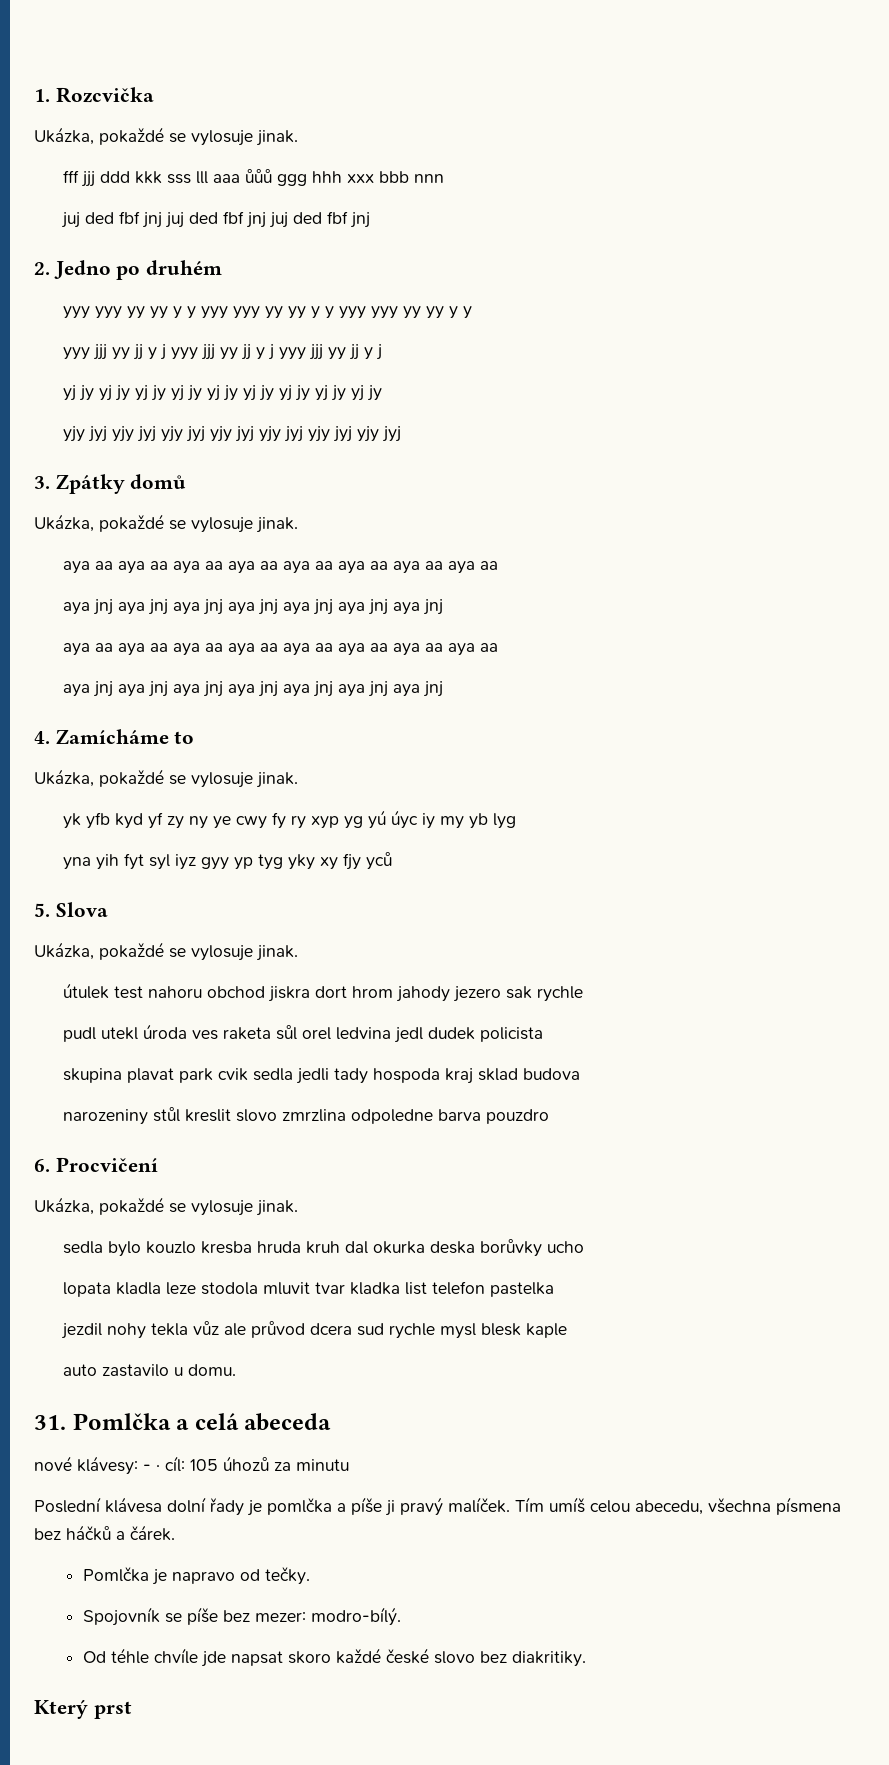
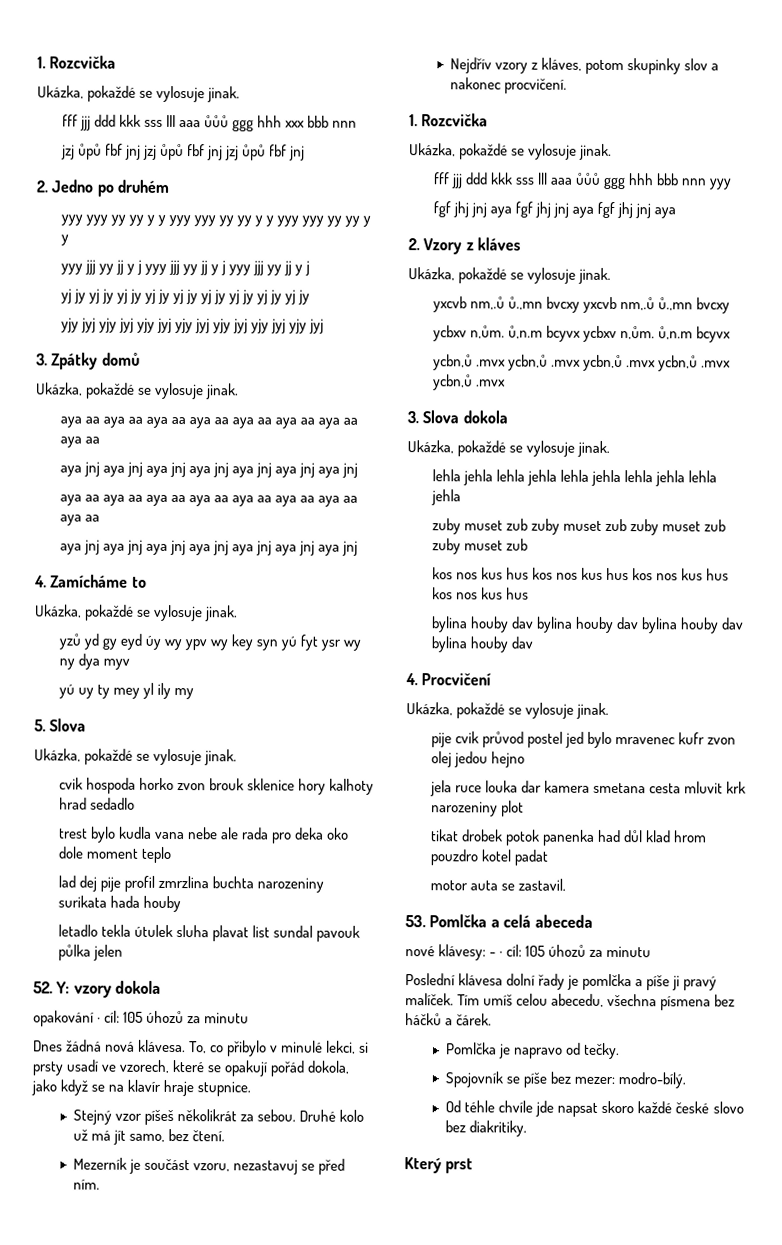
[61,211,323,228] juj ded fbf jnj juj ded fbf jnj juj ded -> [60,143,267,161] jzj ůpů fbf jnj jzj ůpů fbf jnj jzj ůpů
[63,810,517,829] [63,852,393,870] yk yfb kyd yf zy ny ye cwy fy ry xyp yg yú úyc iy my yb lyg // yna yih fyt syl iyz gyy yp tyg yky xy fjy yců -> [58,633,362,651] [58,653,130,670] [58,682,194,700] yzů yd gy eyd úy wy ypv wy key syn yú fyt ysr wy ny dya myv // yú uy ty mey yl ily my
[63,983,584,1002] [63,1024,544,1043] [63,1068,581,1084] [63,1107,550,1125] [34,1159,50,1172] útulek test nahoru obchod jiskra dort hrom jahody jezero sak rychle // pudl utekl úroda ves raketa sůl orel ledvina jedl dudek policista // skupina plavat park cvik sedla jedli tady hospoda kraj sklad budova // narozeniny stůl kreslit slovo zmrzlina odpoledne barva pouzdro // 6. -> [58,777,374,795] [58,797,135,810] [58,826,350,844] [57,846,171,864] [57,875,324,893] [57,895,181,913] [57,924,360,942] [57,944,123,961] [33,980,162,998] [33,1010,250,1027] [33,1039,370,1057] [32,1059,351,1077] [31,1079,252,1097] [73,1109,365,1126] [73,1128,226,1145] [73,1157,346,1175] [73,1179,101,1190] [450,57,720,75] [450,77,568,94] [409,113,489,127] [409,143,613,160] [432,172,733,190] [432,201,677,219] [408,237,521,255] [408,267,612,284] [432,296,730,314] [432,325,731,343] [432,354,731,372] [432,374,506,391] [407,410,508,424] [407,440,611,457] [431,469,718,487] [430,489,461,506] [431,518,727,536] [431,538,528,555] [431,567,730,581] [431,587,529,600] [430,616,745,634] [430,636,533,653] [405,673,418,686] cvik hospoda horko zvon brouk sklenice hory kalhoty hrad sedadlo // trest bylo kudla vana nebe ale rada pro deka oko dole moment teplo // lad dej pije profil zmrzlina buchta narozeniny surikata hada houby // letadlo tekla útulek sluha plavat list sundal pavouk půlka jelen // 52. Y: vzory dokola // opakování · cíl: 105 úhozů za minutu // Dnes žádná nová klávesa. To, co přibylo v minulé lekci, si prsty usadí ve vzorech, které se opakují pořád dokola, jako když se na klavír hraje stupnice. // Stejný vzor píšeš několikrát za sebou. Druhé kolo už má jít samo, bez čtení. // Mezerník je součást vzoru, nezastavuj se před ním. // Nejdřív vzory z kláves, potom skupinky slov a nakonec procvičení. // 1. Rozcvička // Ukázka, pokaždé se vylosuje jinak. // fff jjj ddd kkk sss lll aaa ůůů ggg hhh bbb nnn yyy // fgf jhj jnj aya fgf jhj jnj aya fgf jhj jnj aya // 2. Vzory z kláves // Ukázka, pokaždé se vylosuje jinak. // yxcvb nm,.ů ů.,mn bvcxy yxcvb nm,.ů ů.,mn bvcxy // ycbxv n,ům. ů,n.m bcyvx ycbxv n,ům. ů,n.m bcyvx // ycbn,ů .mvx ycbn,ů .mvx ycbn,ů .mvx ycbn,ů .mvx ycbn,ů .mvx // 3. Slova dokola // Ukázka, pokaždé se vylosuje jinak. // lehla jehla lehla jehla lehla jehla lehla jehla lehla jehla // zuby muset zub zuby muset zub zuby muset zub zuby muset zub // kos nos kus hus kos nos kus hus kos nos kus hus kos nos kus hus // bylina houby dav bylina houby dav bylina houby dav bylina houby dav // 4.
[63,1239,585,1257] [63,1281,555,1297] [61,1321,568,1339] [63,1364,237,1377] [34,1415,66,1430] sedla bylo kouzlo kresba hruda kruh dal okurka deska borůvky ucho // lopata kladla leze stodola mluvit tvar kladka list telefon pastelka // jezdil nohy tekla vůz ale průvod dcera sud rychle mysl blesk kaple // auto zastavilo u domu. // 31. -> [430,731,737,749] [430,751,525,768] [429,780,747,797] [430,800,524,817] [430,829,707,846] [429,849,548,866] [429,878,566,891] [405,915,426,928] pije cvik průvod postel jed bylo mravenec kufr zvon olej jedou hejno // jela ruce louka dar kamera smetana cesta mluvit krk narozeniny plot // tikat drobek potok panenka had důl klad hrom pouzdro kotel padat // motor auta se zastavil. // 53.

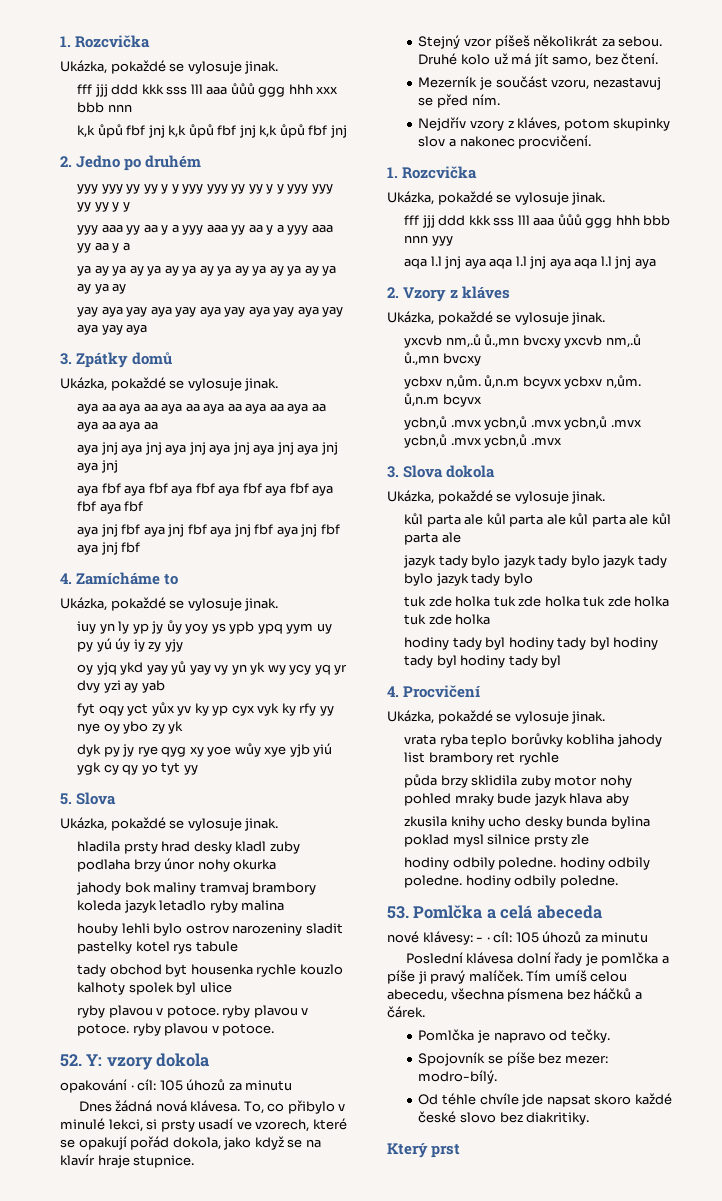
[60,143,240,161] jzj ůpů fbf jnj jzj ůpů fbf jnj jzj -> [77,124,278,138] k,k ůpů fbf jnj k,k ůpů fbf jnj k,k
[84,259,311,276] [60,288,311,305] [60,317,325,334] jjj yy jj y j yyy jjj yy jj y j yyy jjj yy jj y j // yj jy yj jy yj jy yj jy yj jy yj jy yj jy yj jy yj jy // yjy jyj yjy jyj yjy jyj yjy jyj yjy jyj yjy jyj yjy jyj -> [101,224,333,235] [77,242,130,253] [77,265,337,276] [77,283,127,294] [77,306,344,317] [77,324,148,335] aaa yy aa y a yyy aaa yy aa y a yyy aaa yy aa y a // ya ay ya ay ya ay ya ay ya ay ya ay ya ay ya ay ya ay // yay aya yay aya yay aya yay aya yay aya yay aya yay aya
[84,494,359,507] [59,514,100,526] [59,539,359,556] aa aya aa aya aa aya aa aya aa aya aa aya aa aya aa // aya jnj aya jnj aya jnj aya jnj aya jnj aya jnj aya jnj -> [101,483,334,496] [77,501,144,514] [77,524,340,537] [77,542,141,555] fbf aya fbf aya fbf aya fbf aya fbf aya fbf aya fbf // aya jnj fbf aya jnj fbf aya jnj fbf aya jnj fbf aya jnj fbf
[58,633,362,651] [58,653,130,670] [58,682,194,700] yzů yd gy eyd úy wy ypv wy key syn yú fyt ysr wy ny dya myv // yú uy ty mey yl ily my -> [77,620,332,634] [77,638,183,652] [77,661,348,675] [77,680,165,693] [77,702,334,716] [77,721,184,734] [77,743,333,757] [77,762,198,775] iuy yn ly yp jy ůy yoy ys ypb ypq yym uy py yú úy iy zy yjy // oy yjq ykd yay yů yay vy yn yk wy ycy yq yr dvy yzi ay yab // fyt oqy yct yůx yv ky yp cyx vyk ky rfy yy nye oy ybo zy yk // dyk py jy rye qyg xy yoe wůy xye yjb yiú ygk cy qy yo tyt yy
[58,777,374,795] [58,797,135,810] [58,826,350,844] [57,846,171,864] [57,875,324,893] [57,895,181,913] [57,924,360,942] [57,944,123,961] cvik hospoda horko zvon brouk sklenice hory kalhoty hrad sedadlo // trest bylo kudla vana nebe ale rada pro deka oko dole moment teplo // lad dej pije profil zmrzlina buchta narozeniny surikata hada houby // letadlo tekla útulek sluha plavat list sundal pavouk půlka jelen -> [77,841,300,854] [77,858,277,872] [76,882,317,895] [77,900,285,913] [77,923,343,936] [77,941,238,954] [77,964,343,977] [77,982,232,995] [77,1005,309,1018] [77,1023,275,1036] hladila prsty hrad desky kladl zuby podlaha brzy únor nohy okurka // jahody bok maliny tramvaj brambory koleda jazyk letadlo ryby malina // houby lehli bylo ostrov narozeniny sladit pastelky kotel rys tabule // tady obchod byt housenka rychle kouzlo kalhoty spolek byl ulice // ryby plavou v potoce. ryby plavou v potoce. ryby plavou v potoce.
[432,201,634,219] fgf jhj jnj aya fgf jhj jnj aya fgf jhj -> [404,256,612,269] aqa l.l jnj aya aqa l.l jnj aya aqa l.l
[431,469,718,487] [430,489,461,506] [431,518,727,536] [431,538,528,555] [431,567,730,581] [431,587,529,600] [430,616,745,634] [430,636,533,653] lehla jehla lehla jehla lehla jehla lehla jehla lehla jehla // zuby muset zub zuby muset zub zuby muset zub zuby muset zub // kos nos kus hus kos nos kus hus kos nos kus hus kos nos kus hus // bylina houby dav bylina houby dav bylina houby dav bylina houby dav -> [404,513,671,527] [404,532,461,545] [403,555,667,568] [404,573,533,586] [404,596,670,607] [404,614,491,625] [404,637,659,650] [404,655,562,668] kůl parta ale kůl parta ale kůl parta ale kůl parta ale // jazyk tady bylo jazyk tady bylo jazyk tady bylo jazyk tady bylo // tuk zde holka tuk zde holka tuk zde holka tuk zde holka // hodiny tady byl hodiny tady byl hodiny tady byl hodiny tady byl
[430,731,737,749] [430,751,525,768] [429,780,747,797] [430,800,524,817] [430,829,707,846] [429,849,548,866] [429,878,566,891] pije cvik průvod postel jed bylo mravenec kufr zvon olej jedou hejno // jela ruce louka dar kamera smetana cesta mluvit krk narozeniny plot // tikat drobek potok panenka had důl klad hrom pouzdro kotel padat // motor auta se zastavil. -> [404,733,662,747] [404,752,559,765] [404,774,632,788] [404,793,629,806] [404,816,650,829] [404,834,590,847] [404,857,651,870] [404,875,618,888] vrata ryba teplo borůvky kobliha jahody list brambory ret rychle // půda brzy sklidila zuby motor nohy pohled mraky bude jazyk hlava aby // zkusila knihy ucho desky bunda bylina poklad mysl silnice prsty zle // hodiny odbily poledne. hodiny odbily poledne. hodiny odbily poledne.

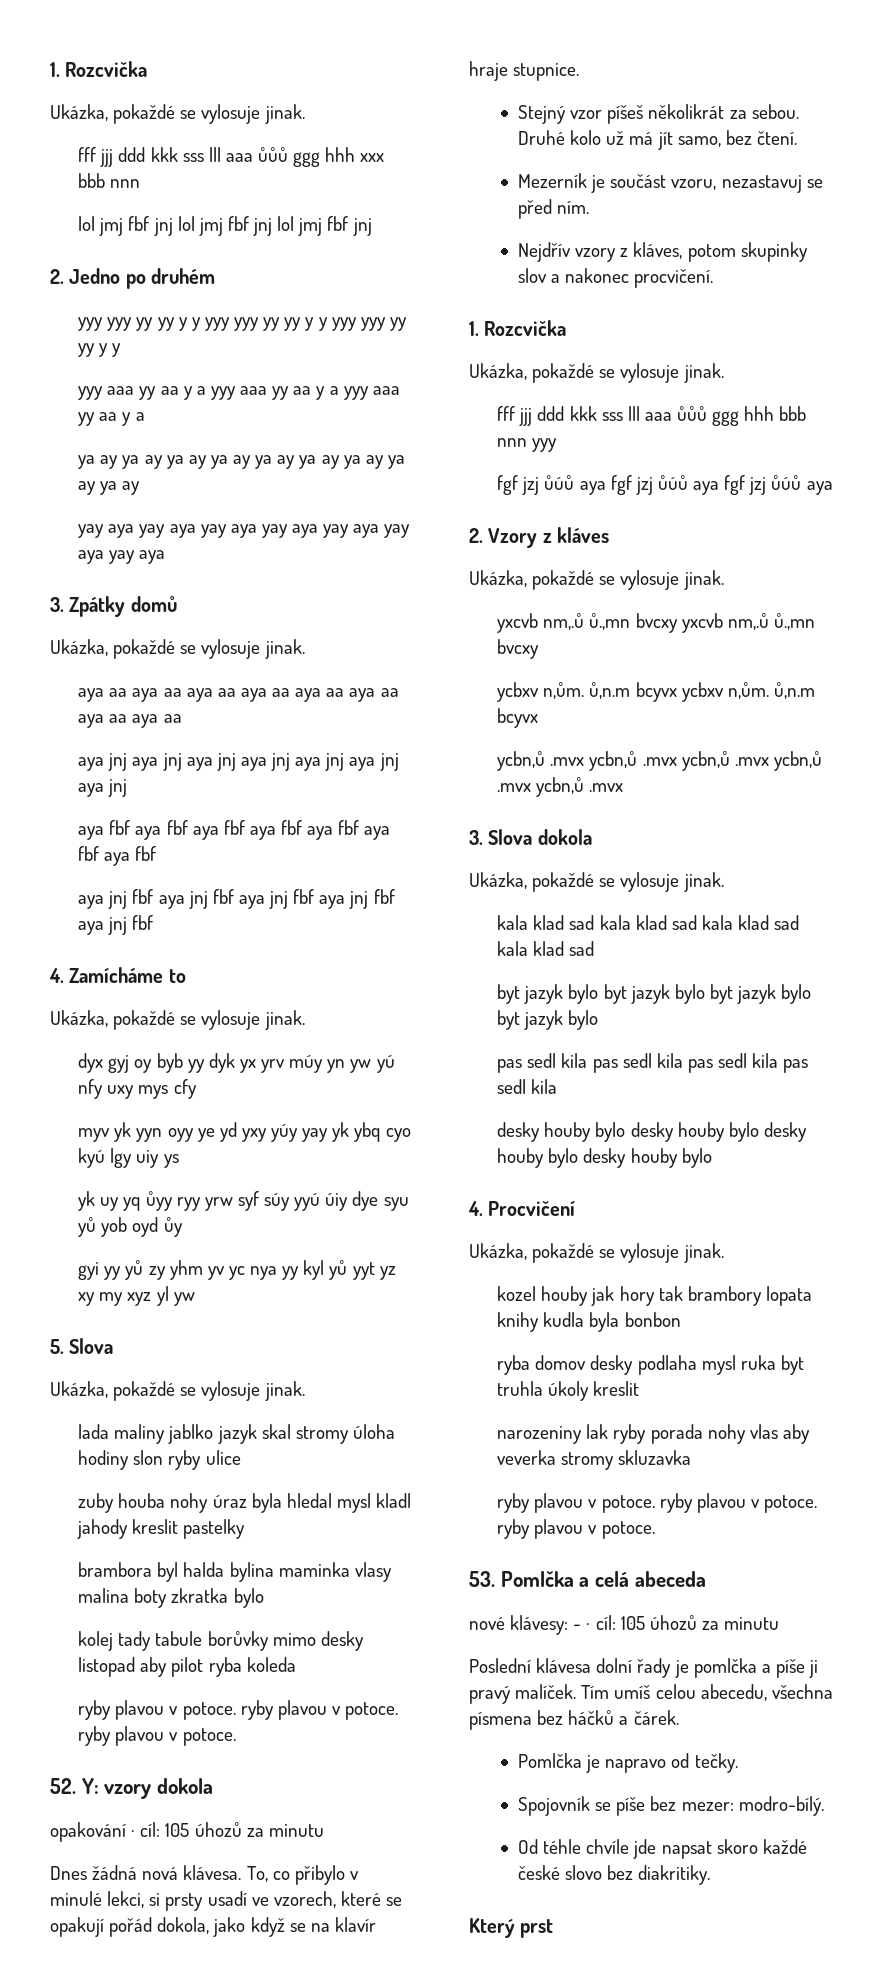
[77,124,305,138] k,k ůpů fbf jnj k,k ůpů fbf jnj k,k ůpů -> [78,216,323,236] lol jmj fbf jnj lol jmj fbf jnj lol jmj
[77,620,332,634] [77,638,183,652] [77,661,348,675] [77,680,165,693] [77,702,334,716] [77,721,184,734] [77,743,333,757] [77,762,198,775] iuy yn ly yp jy ůy yoy ys ypb ypq yym uy py yú úy iy zy yjy // oy yjq ykd yay yů yay vy yn yk wy ycy yq yr dvy yzi ay yab // fyt oqy yct yůx yv ky yp cyx vyk ky rfy yy nye oy ybo zy yk // dyk py jy rye qyg xy yoe wůy xye yjb yiú ygk cy qy yo tyt yy -> [78,1053,395,1073] [78,1079,197,1099] [78,1122,411,1142] [78,1148,179,1168] [78,1191,409,1211] [78,1217,183,1237] [78,1260,396,1280] [78,1286,195,1306] dyx gyj oy byb yy dyk yx yrv múy yn yw yú nfy uxy mys cfy // myv yk yyn oyy ye yd yxy yúy yay yk ybq cyo kyú lgy uiy ys // yk uy yq ůyy ryy yrw syf súy yyú úiy dye syu yů yob oyd ůy // gyi yy yů zy yhm yv yc nya yy kyl yů yyt yz xy my xyz yl yw
[77,841,300,854] [77,858,277,872] [76,882,317,895] [77,900,285,913] [77,923,343,936] [77,941,238,954] [77,964,343,977] [77,982,232,995] hladila prsty hrad desky kladl zuby podlaha brzy únor nohy okurka // jahody bok maliny tramvaj brambory koleda jazyk letadlo ryby malina // houby lehli bylo ostrov narozeniny sladit pastelky kotel rys tabule // tady obchod byt housenka rychle kouzlo kalhoty spolek byl ulice -> [78,1424,395,1444] [78,1450,241,1470] [78,1493,412,1513] [77,1519,246,1539] [78,1562,392,1582] [78,1588,264,1608] [78,1631,364,1651] [78,1657,296,1677] lada maliny jablko jazyk skal stromy úloha hodiny slon ryby ulice // zuby houba nohy úraz byla hledal mysl kladl jahody kreslit pastelky // brambora byl halda bylina maminka vlasy malina boty zkratka bylo // kolej tady tabule borůvky mimo desky listopad aby pilot ryba koleda
[404,256,632,269] aqa l.l jnj aya aqa l.l jnj aya aqa l.l jnj -> [497,475,802,495] fgf jzj ůúů aya fgf jzj ůúů aya fgf jzj ůúů
[404,513,671,527] [404,532,461,545] [403,555,667,568] [404,573,533,586] [404,596,670,607] [404,614,491,625] [404,637,659,650] [404,655,562,668] kůl parta ale kůl parta ale kůl parta ale kůl parta ale // jazyk tady bylo jazyk tady bylo jazyk tady bylo jazyk tady bylo // tuk zde holka tuk zde holka tuk zde holka tuk zde holka // hodiny tady byl hodiny tady byl hodiny tady byl hodiny tady byl -> [497,915,800,930] [497,941,595,956] [497,984,812,1004] [497,1010,599,1030] [497,1053,809,1073] [497,1079,558,1094] [497,1122,807,1142] [497,1148,712,1168] kala klad sad kala klad sad kala klad sad kala klad sad // byt jazyk bylo byt jazyk bylo byt jazyk bylo byt jazyk bylo // pas sedl kila pas sedl kila pas sedl kila pas sedl kila // desky houby bylo desky houby bylo desky houby bylo desky houby bylo
[404,733,662,747] [404,752,559,765] [404,774,632,788] [404,793,629,806] [404,816,650,829] [404,834,590,847] [404,857,651,870] [404,875,618,888] vrata ryba teplo borůvky kobliha jahody list brambory ret rychle // půda brzy sklidila zuby motor nohy pohled mraky bude jazyk hlava aby // zkusila knihy ucho desky bunda bylina poklad mysl silnice prsty zle // hodiny odbily poledne. hodiny odbily poledne. hodiny odbily poledne. -> [497,1286,812,1306] [497,1312,681,1332] [497,1355,804,1375] [497,1381,640,1401] [497,1424,810,1444] [497,1450,692,1470] [497,1493,818,1513] [497,1519,655,1539] kozel houby jak hory tak brambory lopata knihy kudla byla bonbon // ryba domov desky podlaha mysl ruka byt truhla úkoly kreslit // narozeniny lak ryby porada nohy vlas aby veverka stromy skluzavka // ryby plavou v potoce. ryby plavou v potoce. ryby plavou v potoce.

